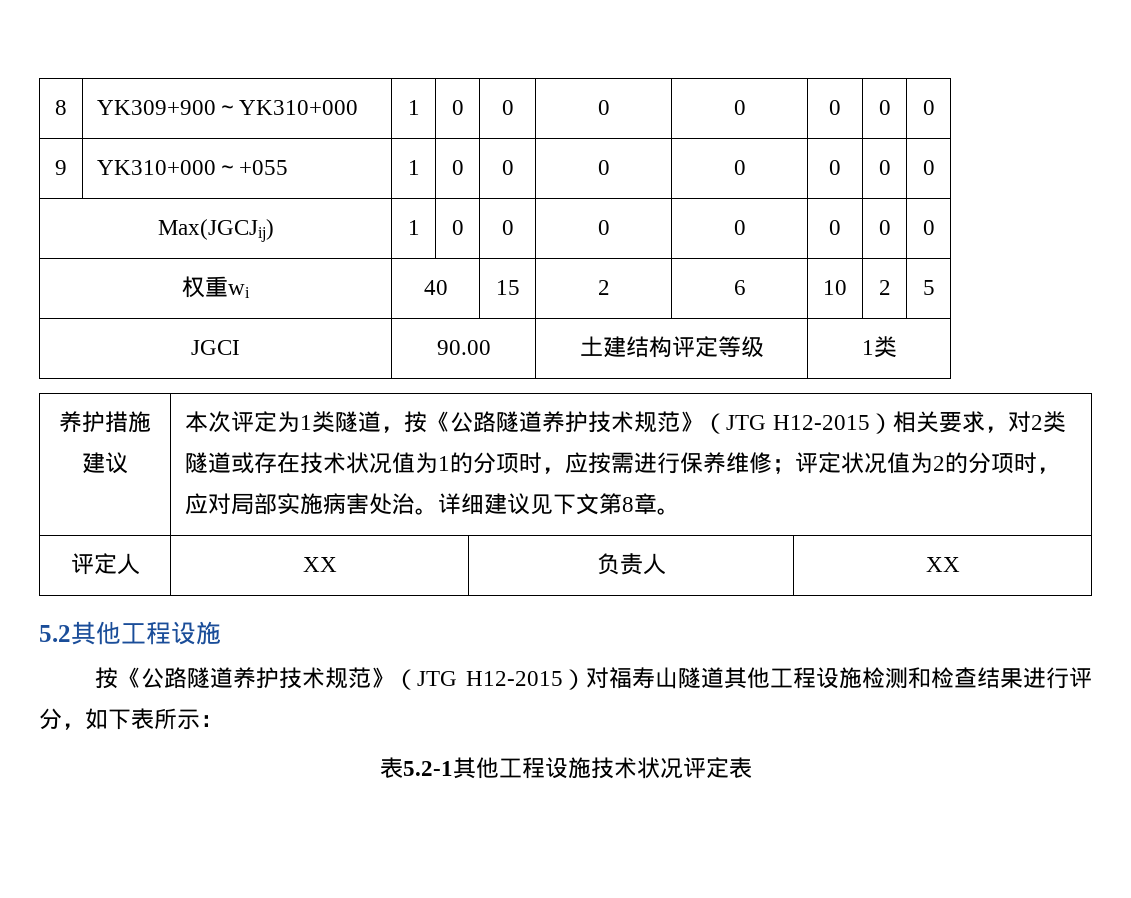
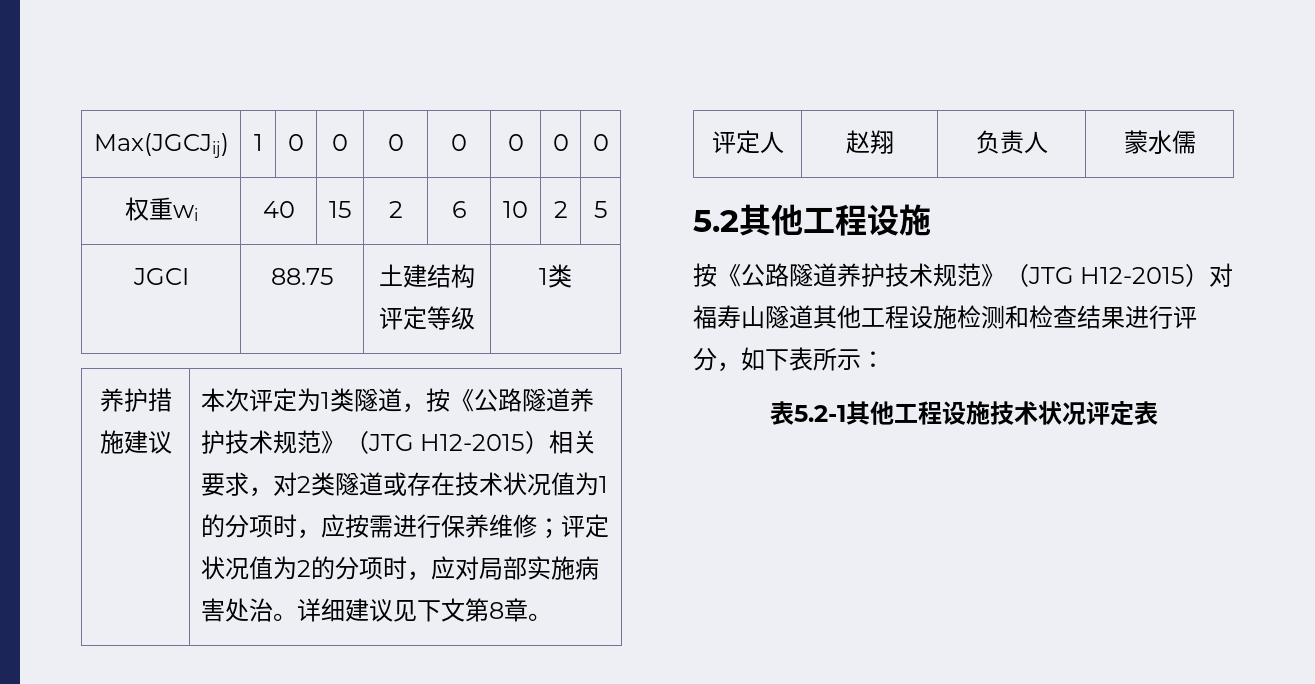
[55,100,67,115] [97,100,359,115] [407,100,420,115] [451,100,464,115] [501,100,514,115] [597,100,610,115] [733,100,746,115] [829,100,841,115] [878,100,891,115] [922,100,935,115] [55,160,67,175] [97,160,289,175] [407,160,420,175] [451,160,464,175] [501,160,514,175] [597,160,610,175] [733,160,746,175] [829,160,841,175] [878,160,891,175] [922,160,935,175] 8 | YK309+900～YK310+000 | 1 | 0 | 0 | 0 | 0 | 0 | 0 | 0 // 9 | YK310+000～+055 | 1 | 0 | 0 | 0 | 0 | 0 | 0 | 0 // -> (93, 145) none
[436,340,491,355] 90.00 -> [270,268,334,285] 88.75
[302,557,337,572] XX -> [845,130,894,154] 赵翔
[925,557,960,572] XX -> [1123,130,1196,154] 蒙水儒

